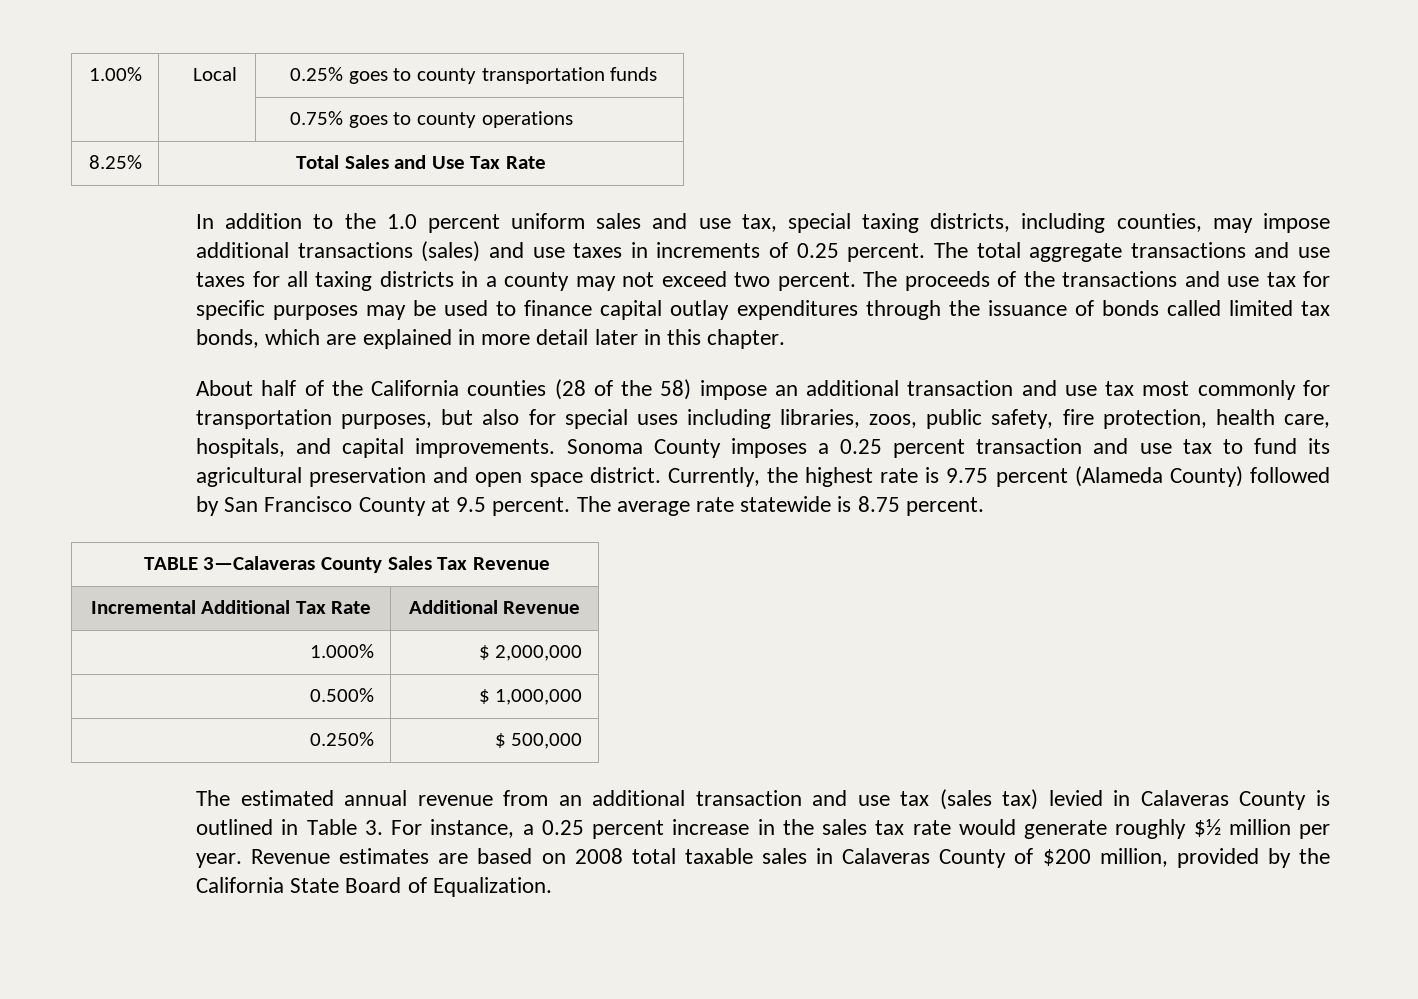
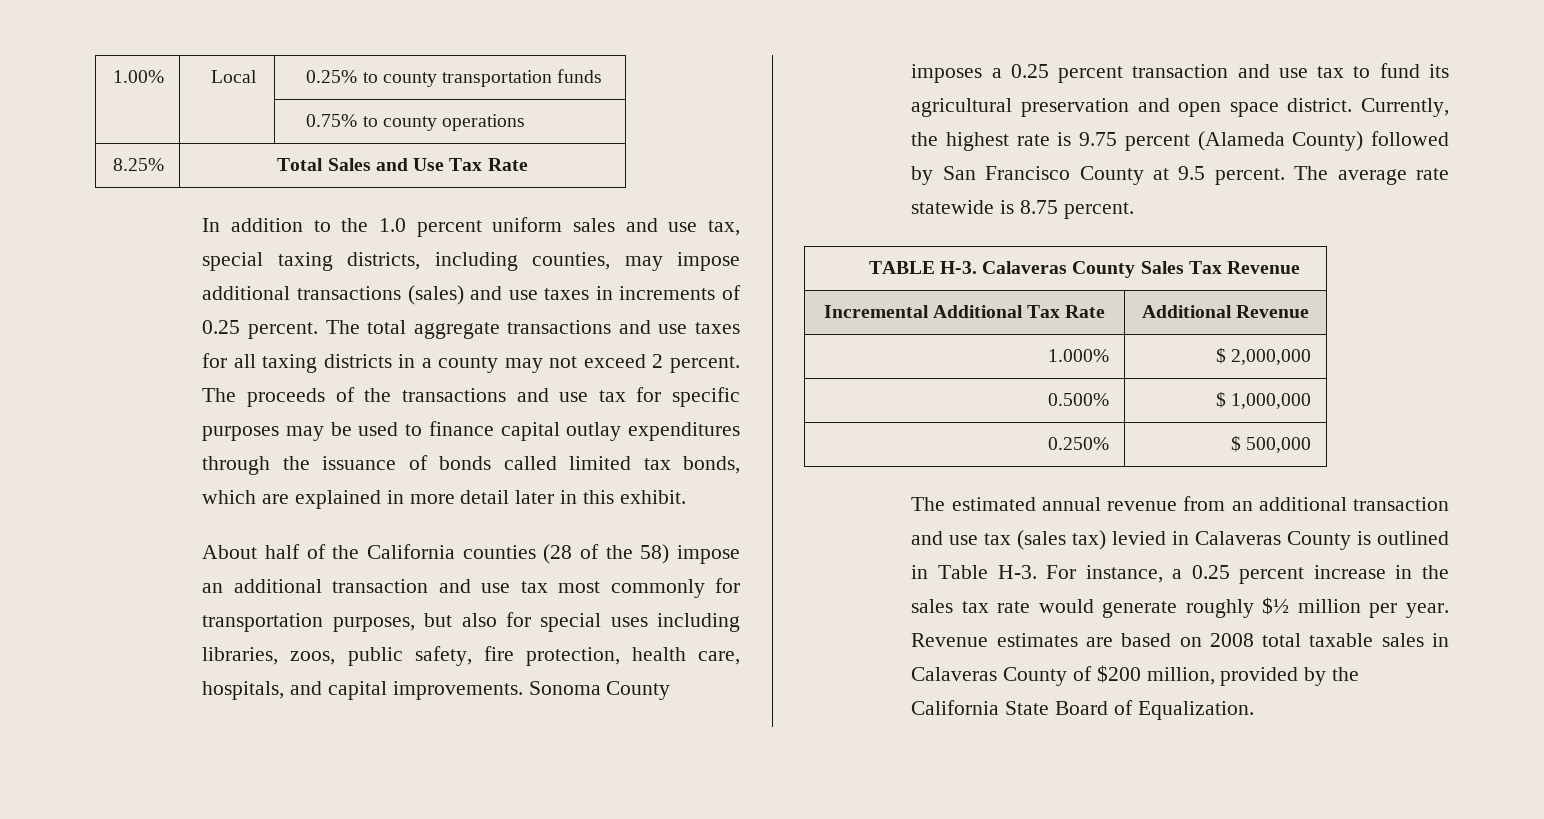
[348,71,388,84] goes -> (358, 76) none
[348,115,388,128] goes -> (358, 120) none
[734,272,771,287] two -> [652,354,664,368] 2
[707,329,786,349] chapter. -> [619,490,686,504] exhibit.
[203,556,316,570] 3—Calaveras -> [939,261,1068,274] H-3. Calaveras
[364,820,383,835] 3. -> [997,565,1037,579] H-3.

